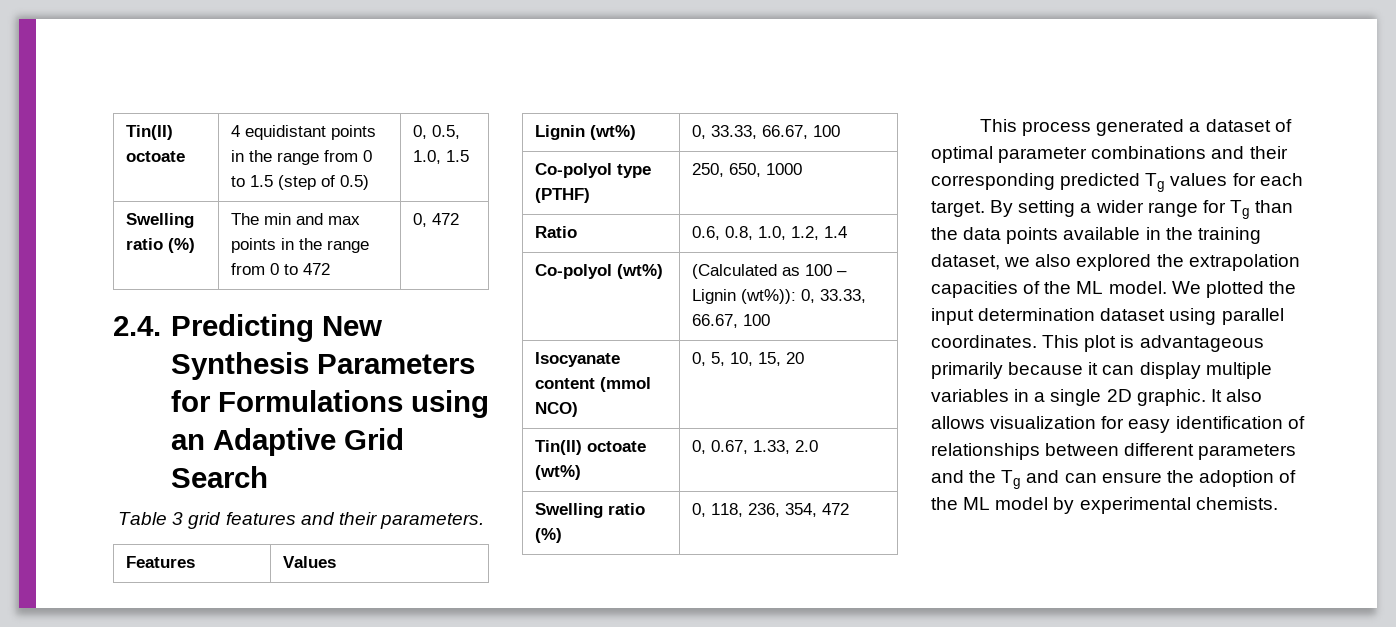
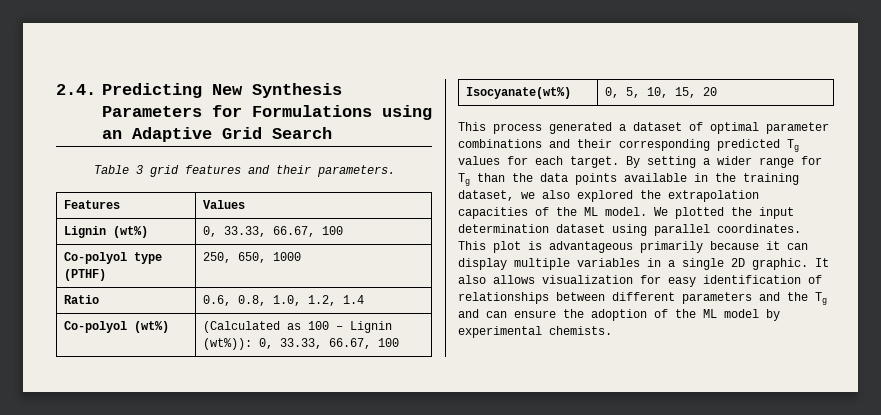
[125,125,173,140] [125,151,185,162] [230,125,376,140] [230,150,372,165] [230,175,369,190] [412,125,460,139] [412,150,469,164] [125,213,194,228] [125,238,195,253] [230,213,360,225] [230,238,369,253] [230,263,330,275] [412,213,459,227] Tin(II) octoate | 4 equidistant points in the range from 0 to 1.5 (step of 0.5) | 0, 0.5, 1.0, 1.5 // Swelling ratio (%) | The min and max points in the range from 0 to 472 | 0, 472 // -> (56, 89) none
[534,352,620,367] [534,377,651,392] [534,402,578,417] Isocyanate content (mmol NCO) -> [465,87,571,99] Isocyanate(wt%)
[534,440,646,455] [534,465,581,480] [691,440,818,454] [534,503,645,518] [534,528,562,543] [691,503,849,517] // Tin(II) octoate (wt%) | 0, 0.67, 1.33, 2.0 // Swelling ratio (%) | 0, 118, 236, 354, 472 -> (717, 91) none

